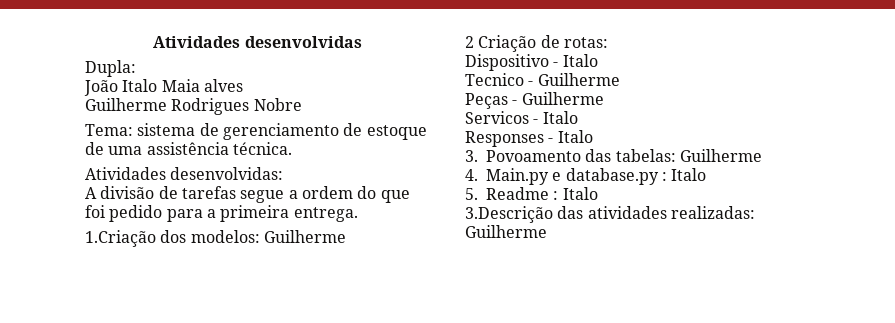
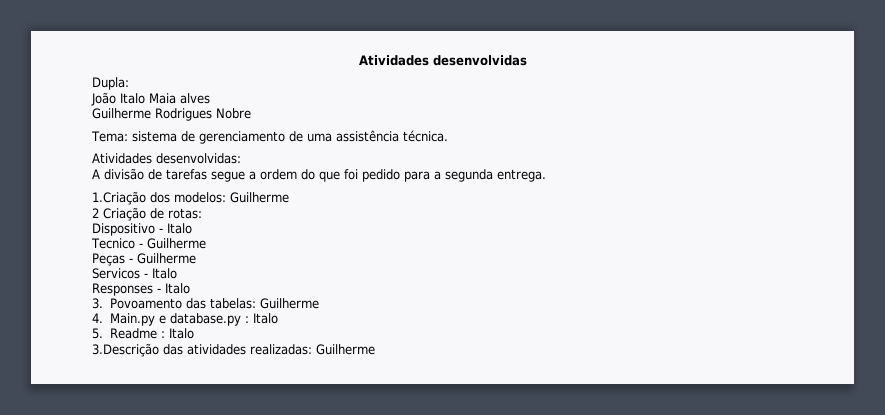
[366,125,427,140] [85,142,104,155] estoque de -> (303, 136) none
[220,205,290,222] primeira -> [445,169,493,182] segunda

